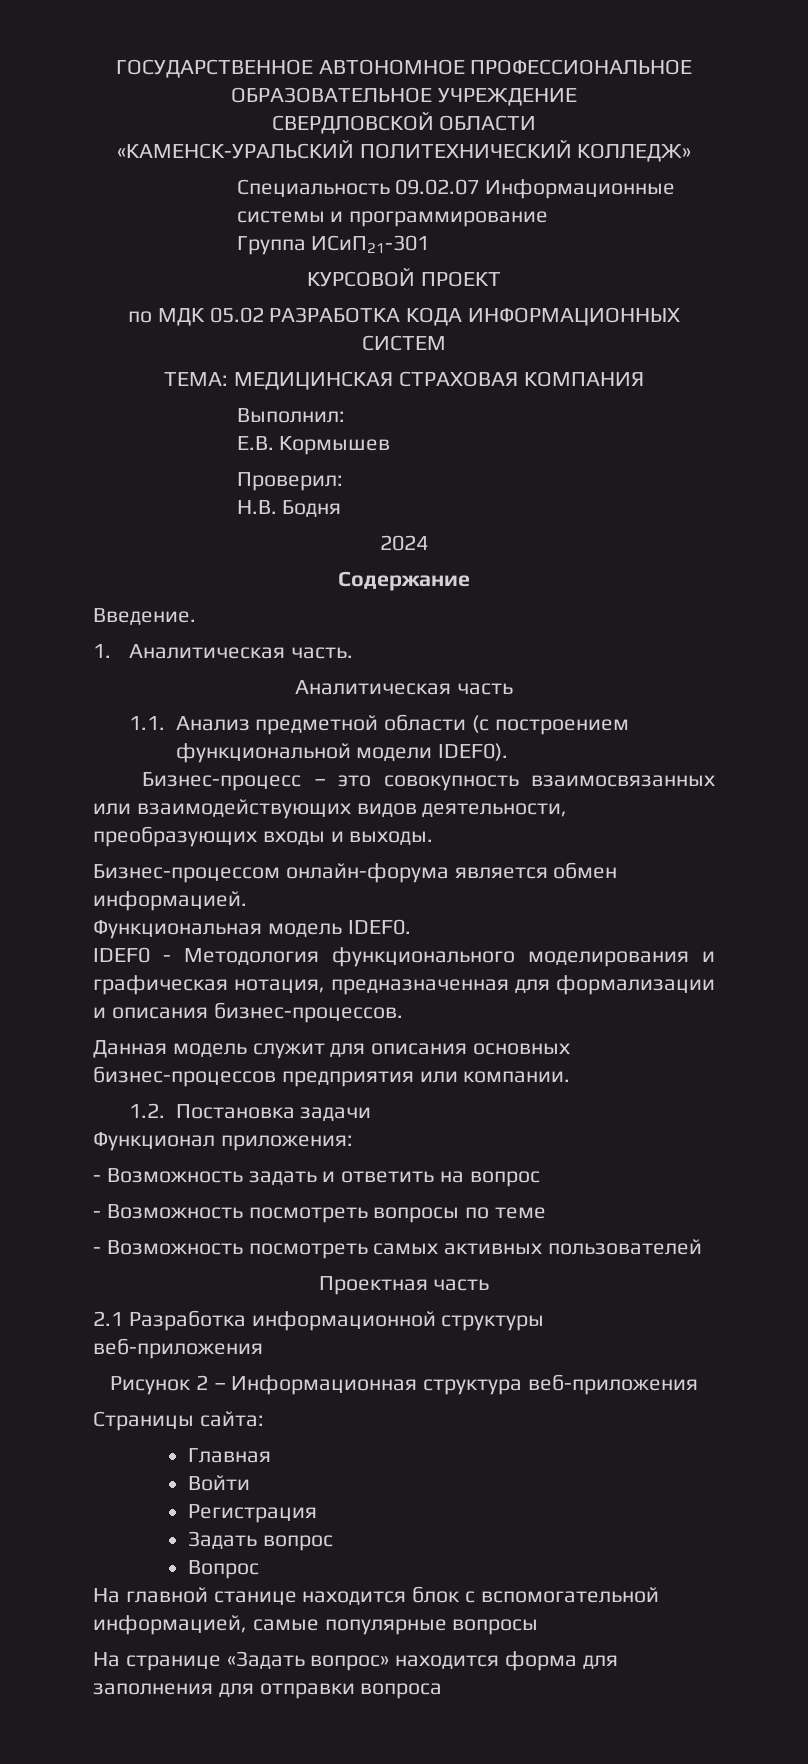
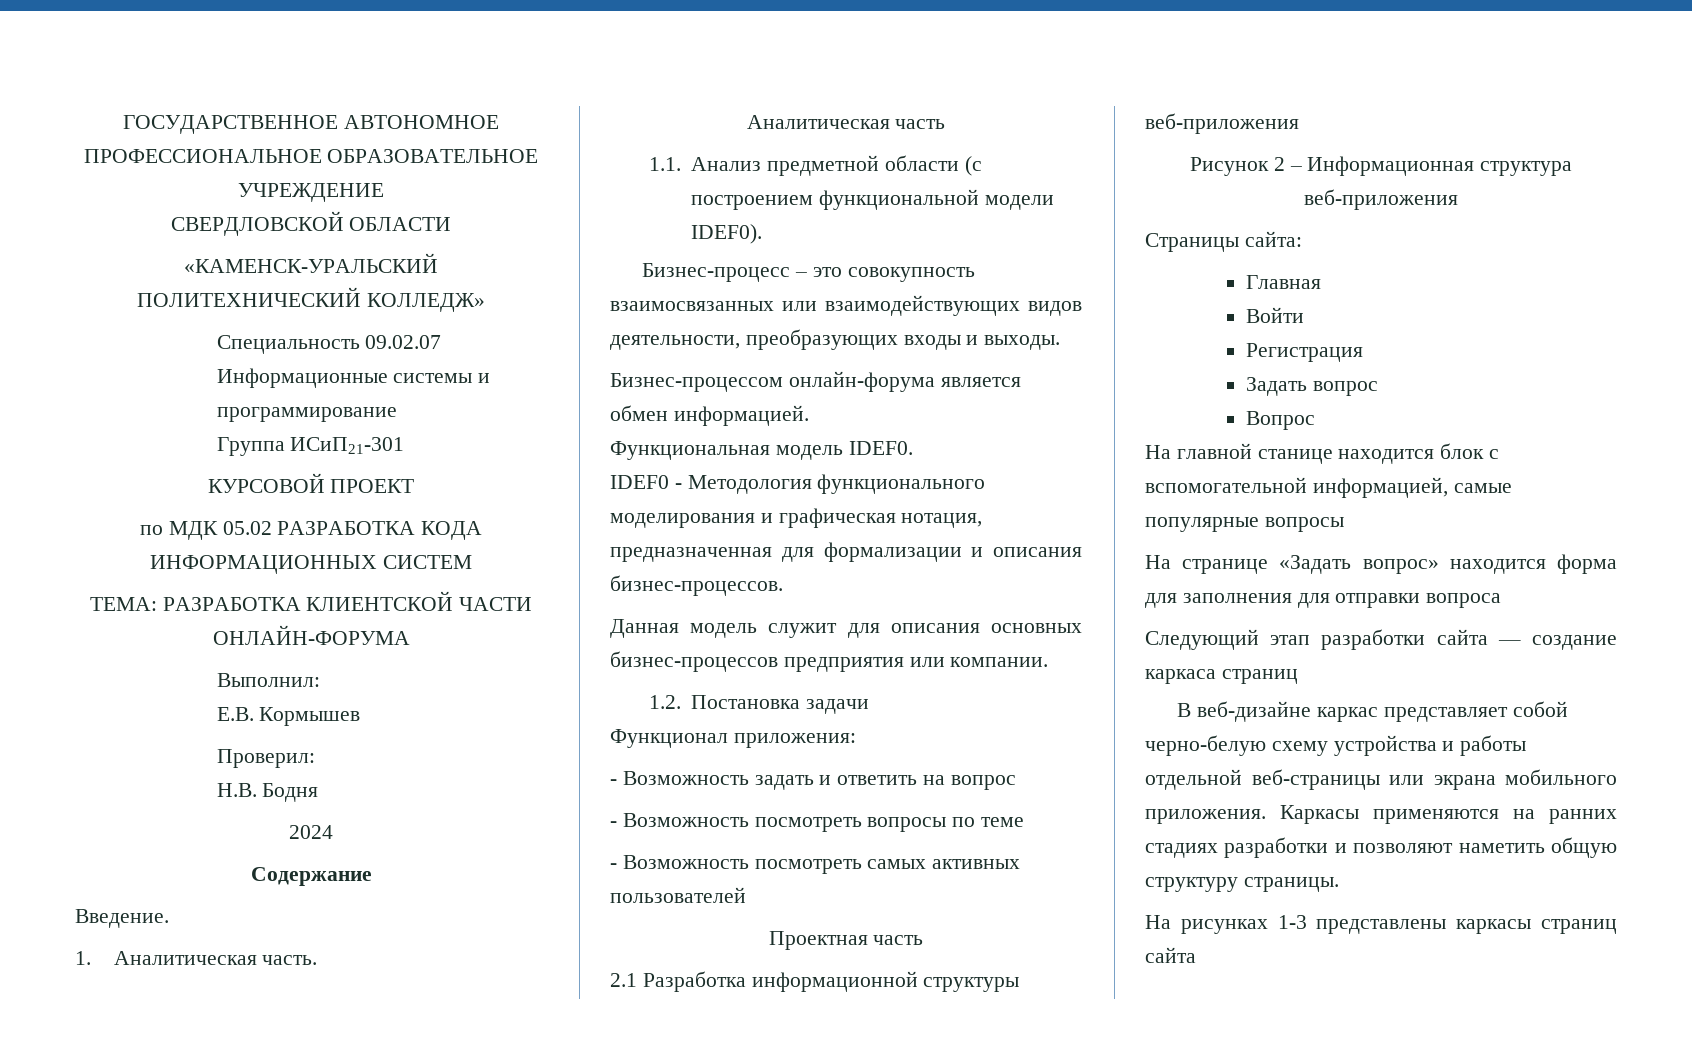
[234,371,644,390] МЕДИЦИНСКАЯ СТРАХОВАЯ КОМПАНИЯ -> [162,591,533,611] [212,625,410,645] РАЗРАБОТКА КЛИЕНТСКОЙ ЧАСТИ ОНЛАЙН-ФОРУМА
(443, 1691) none -> [1145,629,1617,650] [1145,669,1298,684] [1177,701,1568,722] [1145,735,1527,756] [1145,769,1617,790] [1145,805,1617,824] [1145,837,1617,858] [1145,877,1339,892] [1145,915,1617,934] [1145,947,1196,963] // Следующий этап разработки сайта — создание каркаса страниц // В веб-дизайне каркас представляет собой черно-белую схему устройства и работы отдельной веб-страницы или экрана мобильного приложения. Каркасы применяются на ранних стадиях разработки и позволяют наметить общую структуру страницы. // На рисунках 1-3 представлены каркасы страниц сайта

